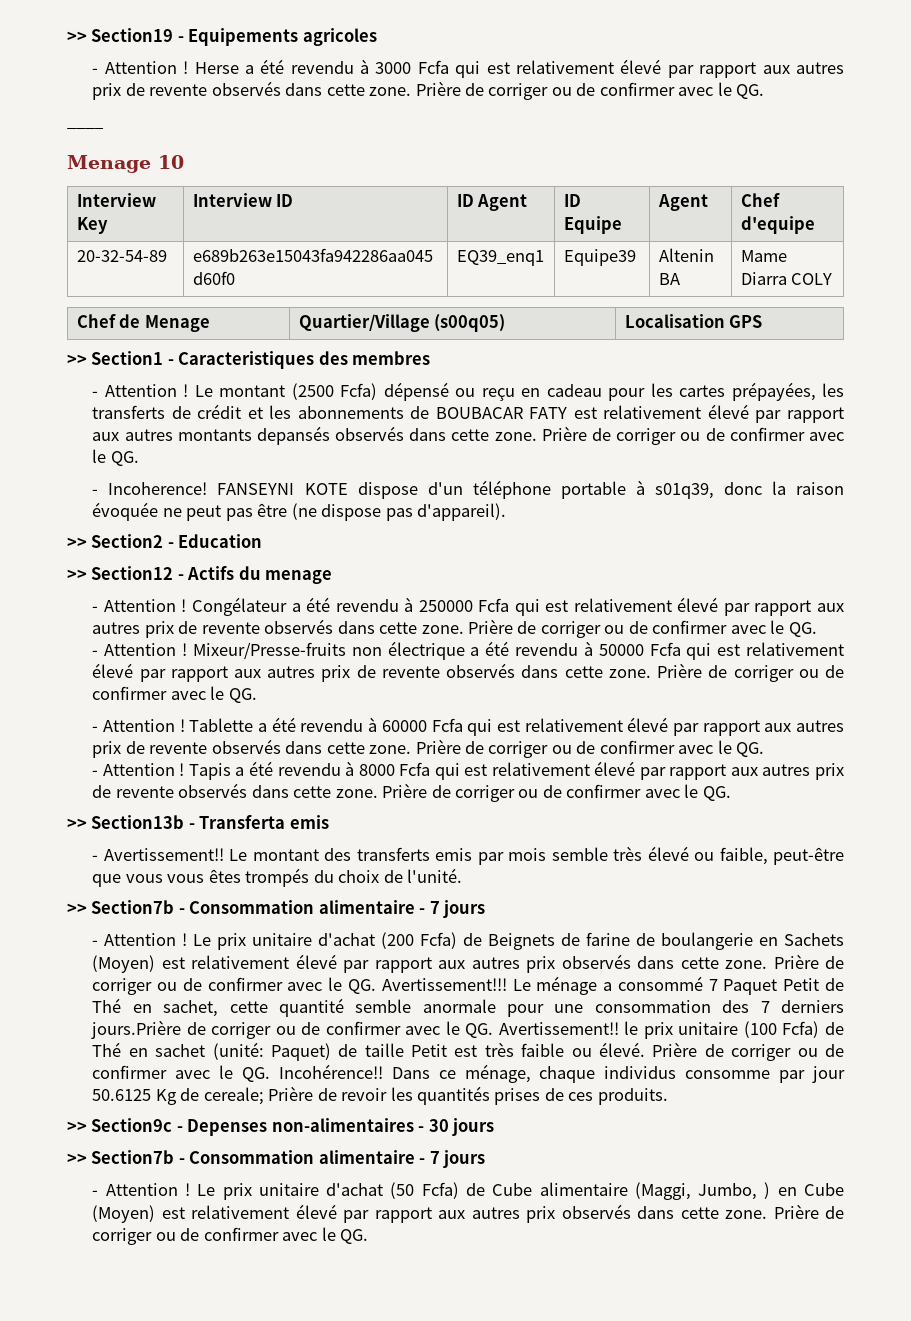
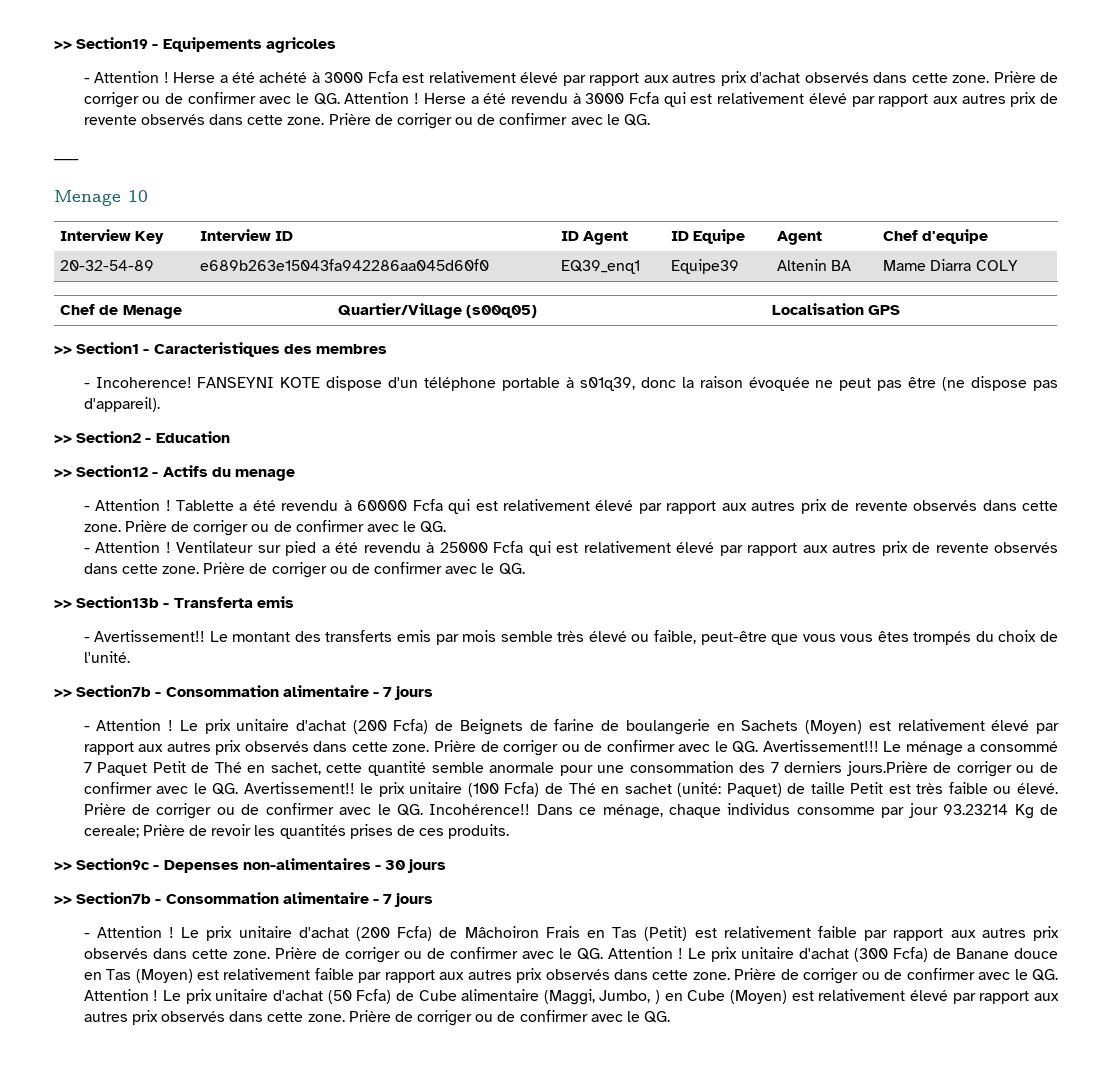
(285, 66) none -> [259,71,1059,86] [83,92,507,108] achété à 3000 Fcfa est relativement élevé par rapport aux autres prix d'achat observés dans cette zone. Prière de corriger ou de confirmer avec le QG. Attention ! Herse a été
[92,382,844,401] [92,404,845,423] [92,426,844,445] [92,449,139,466] // - Attention ! Le montant (2500 Fcfa) dépensé ou reçu en cadeau pour les cartes prépayées, les transferts de crédit et les abonnements de BOUBACAR FATY est relativement élevé par rapport aux autres montants depansés observés dans cette zone. Prière de corriger ou de confirmer avec le QG. -> (387, 349) none
[92,597,844,616] [92,619,817,638] [92,641,844,660] [92,663,844,682] [92,686,257,703] // - Attention ! Congélateur a été revendu à 250000 Fcfa qui est relativement élevé par rapport aux autres prix de revente observés dans cette zone. Prière de corriger ou de confirmer avec le QG. // - Attention ! Mixeur/Presse-fruits non électrique a été revendu à 50000 Fcfa qui est relativement élevé par rapport aux autres prix de revente observés dans cette zone. Prière de corriger ou de confirmer avec le QG. -> (295, 475) none
[188,761,395,780] Tapis a été revendu à 8000 -> [176,541,488,556] Ventilateur sur pied a été revendu à 25000
[92,1089,152,1101] 50.6125 -> [943,804,1009,815] 93.23214
(384, 1189) none -> [356,926,1059,941] [83,947,1058,963] [83,968,1058,984] [83,989,323,1004] (200 Fcfa) de Mâchoiron Frais en Tas (Petit) est relativement faible par rapport aux autres prix observés dans cette zone. Prière de corriger ou de confirmer avec le QG. Attention ! Le prix unitaire d'achat (300 Fcfa) de Banane douce en Tas (Moyen) est relativement faible par rapport aux autres prix observés dans cette zone. Prière de corriger ou de confirmer avec le QG. Attention ! Le prix unitaire d'achat

